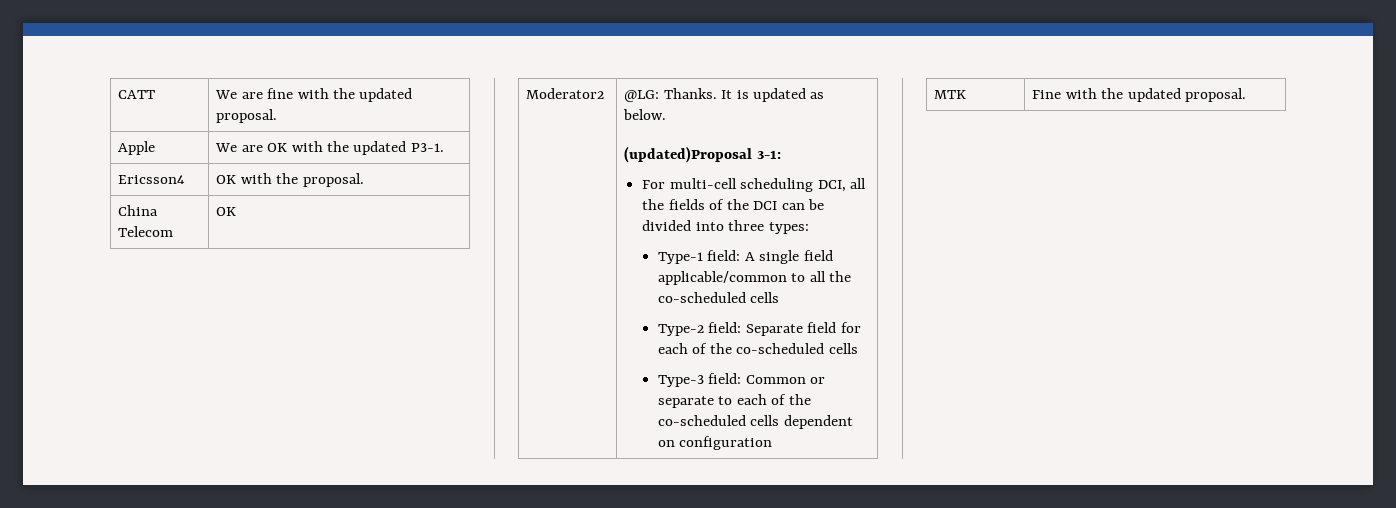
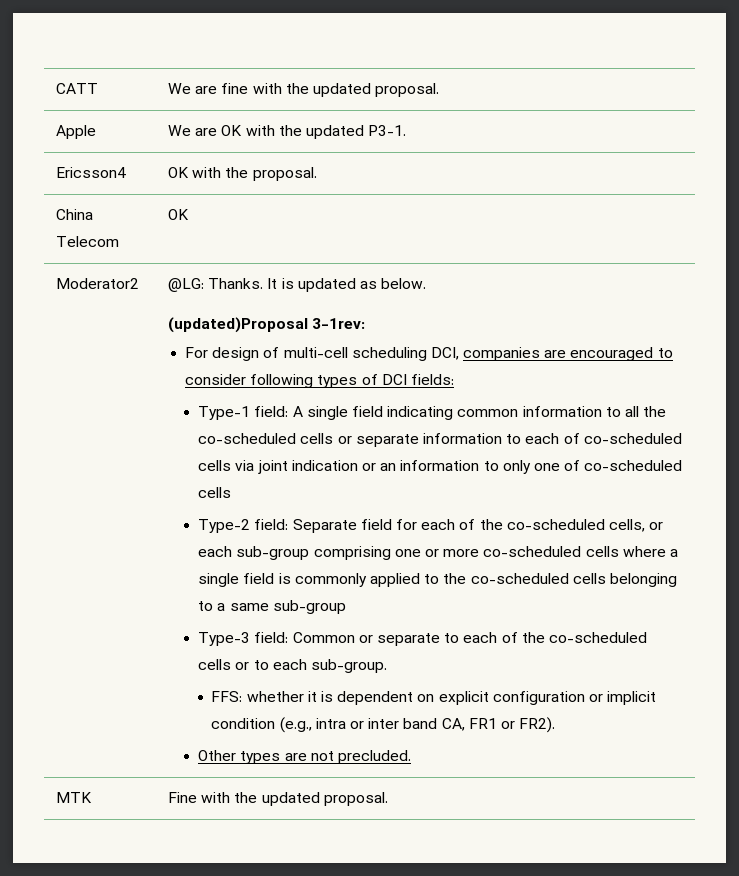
[756,150,781,159] 3-1: -> [312,318,366,329] 3-1rev:
(666, 184) none -> [212,347,280,361] design of
[850,178,867,189] [642,199,825,210] [642,220,809,234] all the fields of the DCI can be divided into three types: -> [463,347,673,361] [185,374,454,388] companies are encouraged to consider following types of DCI fields:
[657,271,787,285] applicable/common -> [387,406,602,420] indicating common information
(780, 297) none -> [337,433,682,447] [198,460,683,474] [198,487,232,498] or separate information to each of co-scheduled cells via joint indication or an information to only one of co-scheduled cells
[828,343,858,354] cells -> [608,519,664,532] [198,546,678,560] [198,573,677,587] [198,600,346,614] cells, or each sub-group comprising one or more co-scheduled cells where a single field is commonly applied to the co-scheduled cells belonging to a same sub-group
(780, 420) none -> [235,659,387,673] [211,691,334,702] or to each sub-group. // FFS: whether it is
(675, 443) none -> [438,691,489,705] explicit
(773, 443) none -> [588,691,657,705] [211,717,556,733] [198,750,411,764] or implicit condition (e.g., intra or inter band CA, FR1 or FR2). // Other types are not precluded.

